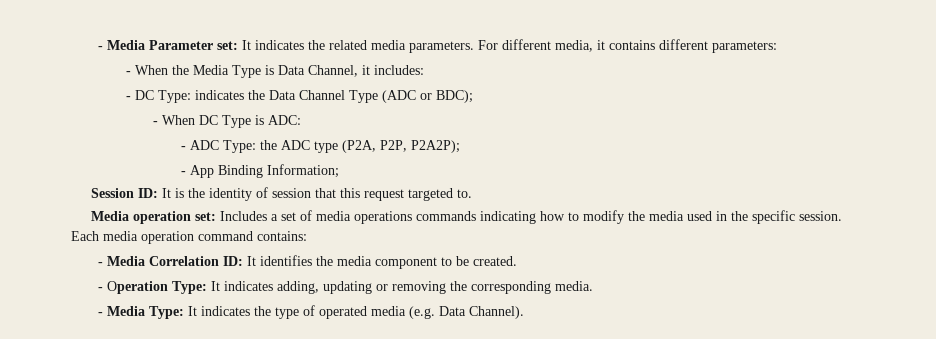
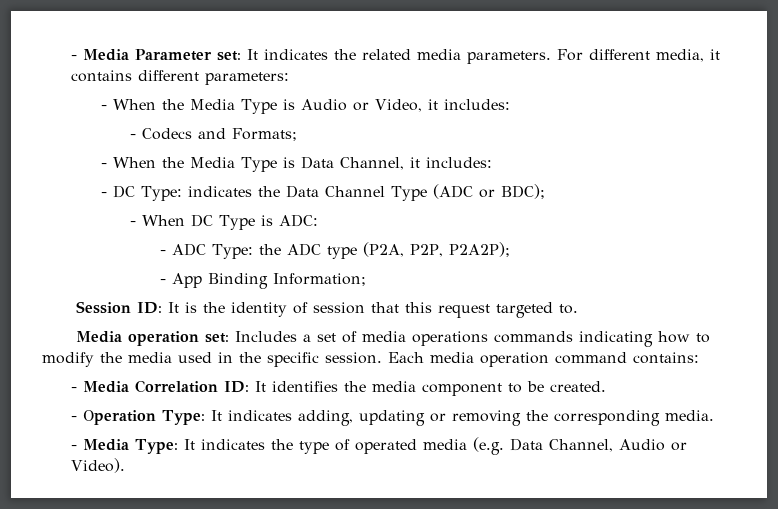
(778, 47) none -> [100,99,510,114] [130,128,298,141] // - When the Media Type is Audio or Video, it includes: // - Codecs and Formats;
[469,306,525,319] Channel). -> [549,439,688,452] [71,458,126,473] Channel, Audio or Video).

